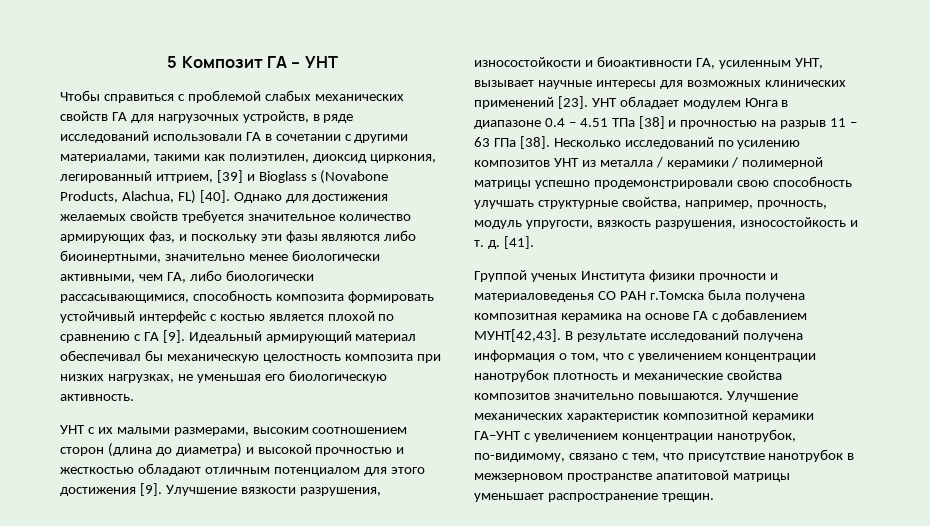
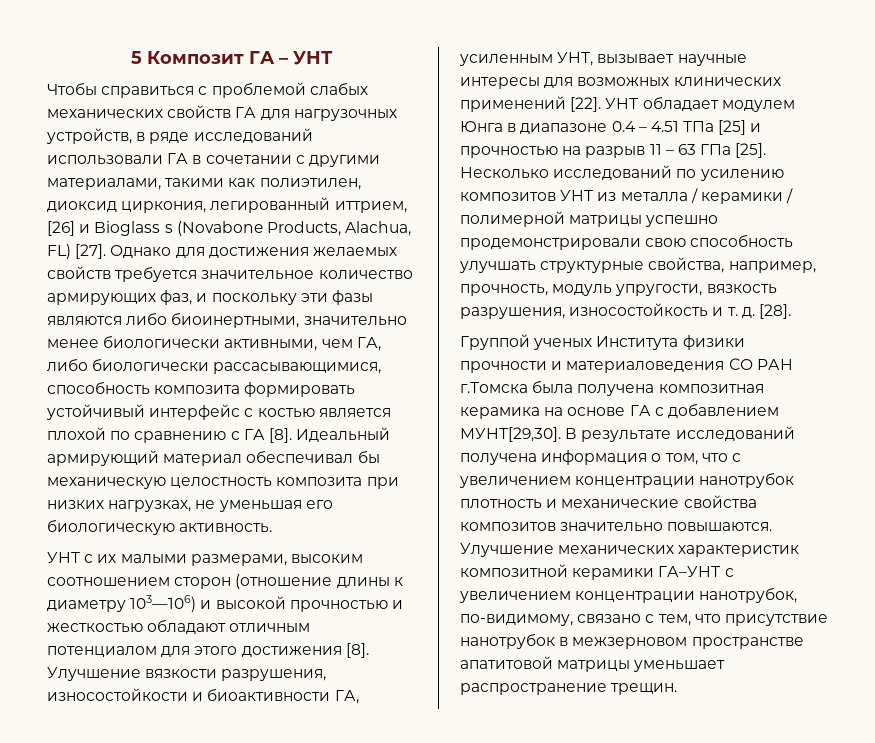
[216,170,243,183] [39] -> [47,221,75,236] [26]
[199,190,230,203] [40]. -> [75,244,107,259] [27].
[162,330,185,343] [9]. -> [268,428,292,443] [8].
[107,443,242,457] (длина до диаметра) -> [235,574,403,589] [47,595,197,612] (отношение длины к диаметру 103—106)
[139,483,162,496] [9]. -> [345,643,369,658] [8].
[557,96,588,109] [23]. -> [570,97,602,112] [22].
[638,116,665,129] [38] -> [718,120,747,135] [25]
[519,136,550,149] [38]. -> [735,143,767,158] [25].
[503,236,534,249] [41]. -> [758,304,791,319] [28].
[474,293,594,302] материаловеденья -> [566,361,725,373] материаловедения
[474,329,561,342] МУНТ[42,43]. -> [460,427,561,442] МУНТ[29,30].

